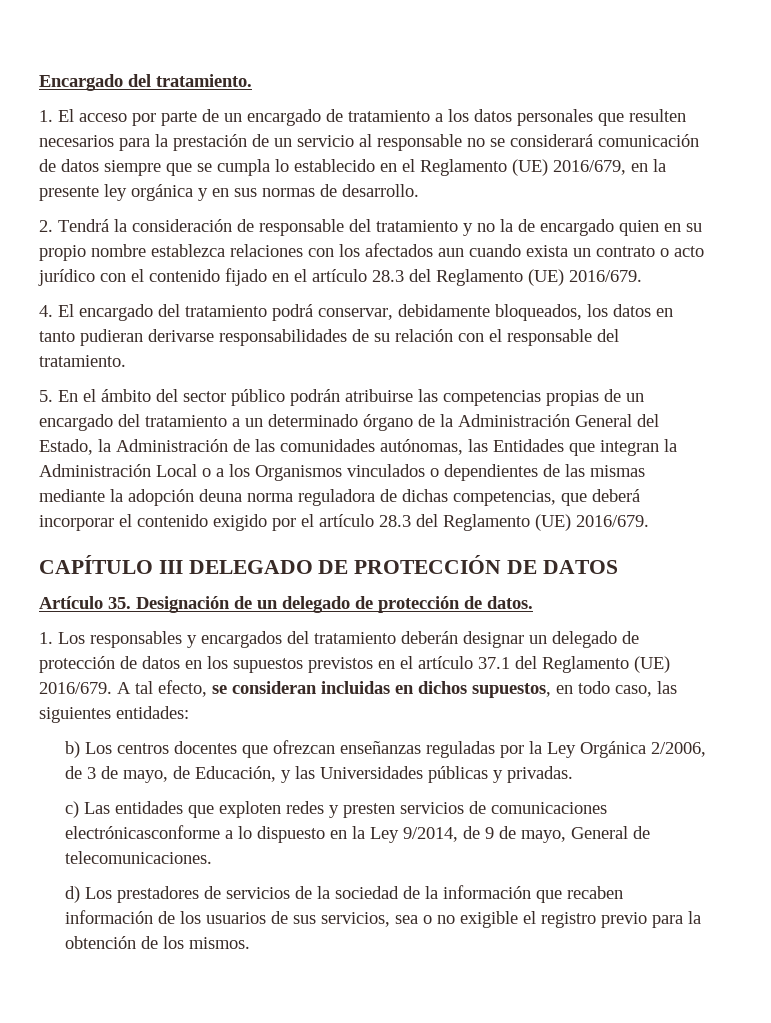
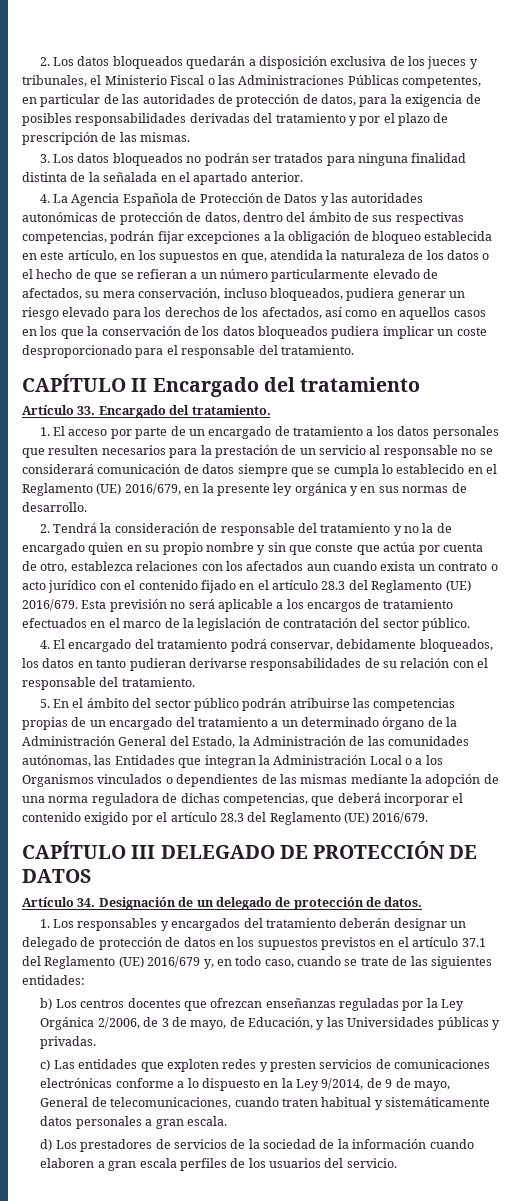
(39, 82) none -> [39,56,478,69] [22,75,481,88] [22,94,481,107] [22,113,449,126] [22,132,191,145] [39,153,467,166] [22,172,303,185] [39,193,424,206] [22,212,464,225] [22,231,493,244] [22,250,490,263] [22,269,439,282] [22,288,465,301] [22,307,486,320] [22,326,487,339] [22,345,354,358] [22,374,421,397] [22,405,96,415] 2. Los datos bloqueados quedarán a disposición exclusiva de los jueces y tribunales, el Ministerio Fiscal o las Administraciones Públicas competentes, en particular de las autoridades de protección de datos, para la exigencia de posibles responsabilidades derivadas del tratamiento y por el plazo de prescripción de las mismas. // 3. Los datos bloqueados no podrán ser tratados para ninguna finalidad distinta de la señalada en el apartado anterior. // 4. La Agencia Española de Protección de Datos y las autoridades autonómicas de protección de datos, dentro del ámbito de sus respectivas competencias, podrán fijar excepciones a la obligación de bloqueo establecida en este artículo, en los supuestos en que, atendida la naturaleza de los datos o el hecho de que se refieran a un número particularmente elevado de afectados, su mera conservación, incluso bloqueados, pudiera generar un riesgo elevado para los derechos de los afectados, así como en aquellos casos en los que la conservación de los datos bloqueados pudiera implicar un coste desproporcionado para el responsable del tratamiento. // CAPÍTULO II Encargado del tratamiento // Artículo 33.
(146, 250) none -> [257,542,483,555] [22,561,68,573] y sin que conste que actúa por cuenta de otro,
(642, 276) none -> [81,599,453,612] [22,618,471,631] Esta previsión no será aplicable a los encargos de tratamiento efectuados en el marco de la legislación de contratación del sector público.
[199,489,242,502] deuna -> [483,774,499,784] [22,796,45,803] de una
[108,597,131,609] 35. -> [77,898,96,907] 34.
[39,680,652,698] 2016/679. A tal efecto, se consideran incluidas en dichos supuestos, en todo caso, -> [147,956,408,969] 2016/679 y, en todo caso, cuando se trate de
[65,825,221,839] electrónicasconforme -> [40,1078,174,1088] electrónicas conforme
[65,851,213,864] telecomunicaciones. -> [110,1097,491,1110] [40,1116,227,1129] telecomunicaciones, cuando traten habitual y sistemáticamente datos personales a gran escala.
[536,886,624,903] [65,910,702,928] [65,936,251,949] que recaben información de los usuarios de sus servicios, sea o no exigible el registro previo para la obtención de los mismos. -> [429,1139,474,1149] [40,1158,397,1171] cuando elaboren a gran escala perfiles de los usuarios del servicio.

